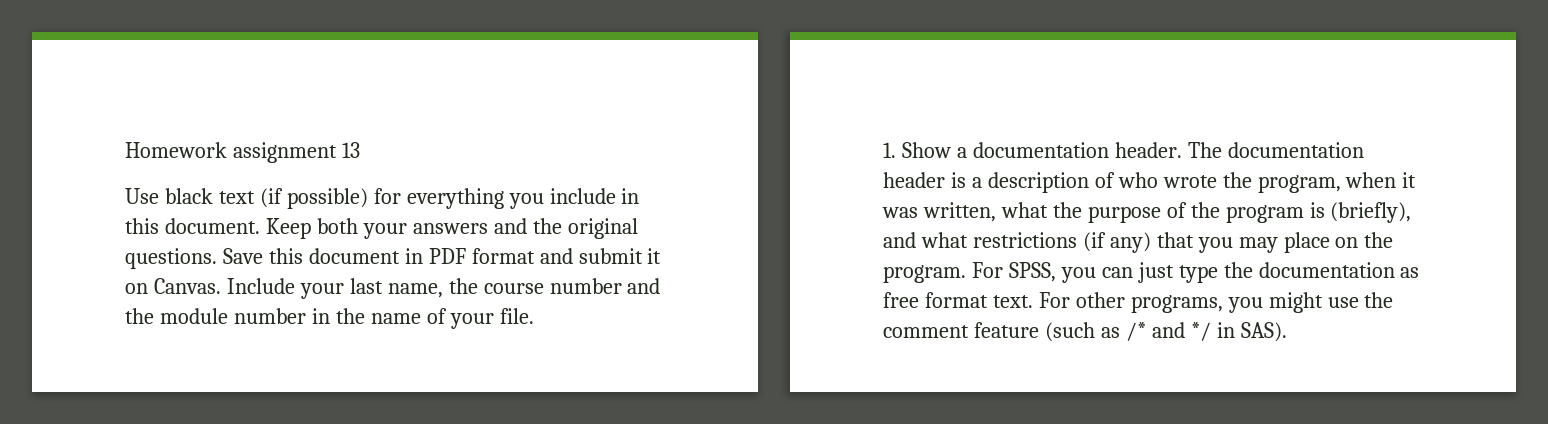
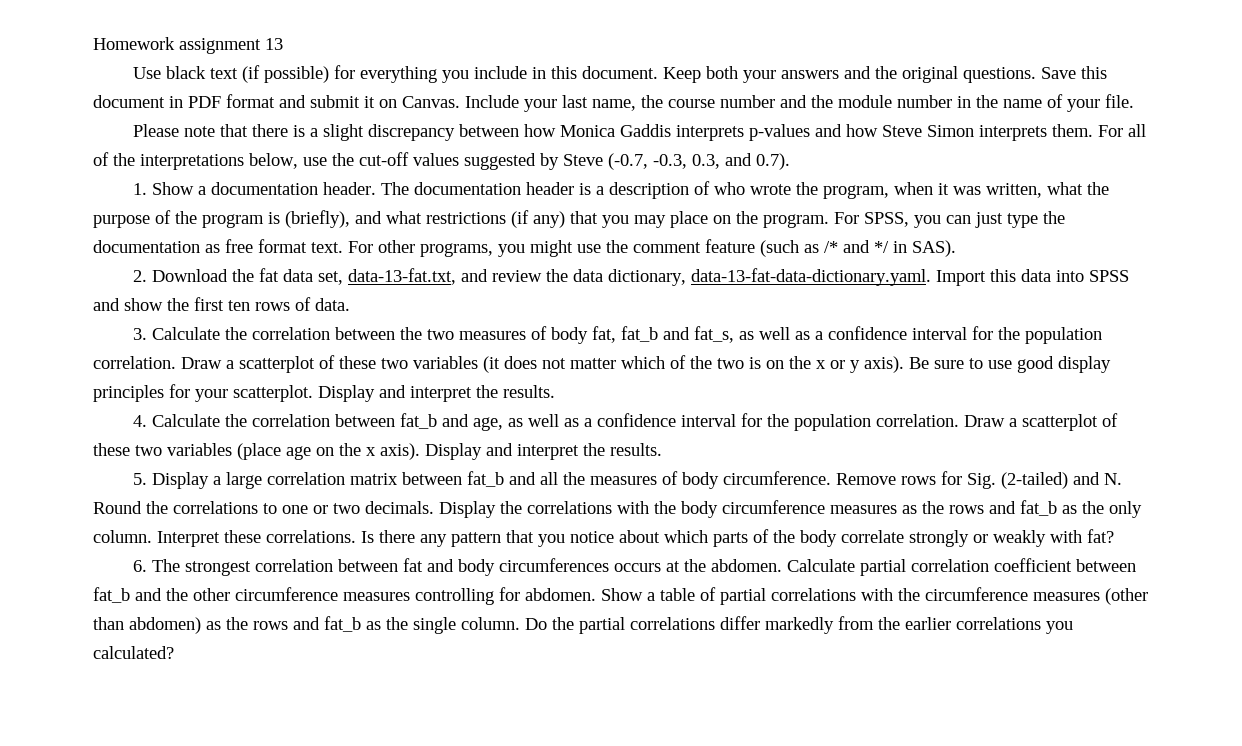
(534, 316) none -> [133,124,1147,141] [93,152,790,170] // Please note that there is a slight discrepancy between how Monica Gaddis interprets p-values and how Steve Simon interprets them. For all of the interpretations below, use the cut-off values suggested by Steve (-0.7, -0.3, 0.3, and 0.7).
(1287, 332) none -> [133,268,1130,286] [93,297,350,311] [133,326,1103,344] [93,355,1111,373] [93,384,555,402] [133,413,1119,431] [93,443,662,460] [133,471,1123,489] [93,500,1142,518] [93,529,1114,547] [133,558,1137,576] [93,587,1148,605] [93,616,1073,634] [93,646,174,659] // 2. Download the fat data set, data-13-fat.txt, and review the data dictionary, data-13-fat-data-dictionary.yaml. Import this data into SPSS and show the first ten rows of data. // 3. Calculate the correlation between the two measures of body fat, fat_b and fat_s, as well as a confidence interval for the population correlation. Draw a scatterplot of these two variables (it does not matter which of the two is on the x or y axis). Be sure to use good display principles for your scatterplot. Display and interpret the results. // 4. Calculate the correlation between fat_b and age, as well as a confidence interval for the population correlation. Draw a scatterplot of these two variables (place age on the x axis). Display and interpret the results. // 5. Display a large correlation matrix between fat_b and all the measures of body circumference. Remove rows for Sig. (2-tailed) and N. Round the correlations to one or two decimals. Display the correlations with the body circumference measures as the rows and fat_b as the only column. Interpret these correlations. Is there any pattern that you notice about which parts of the body correlate strongly or weakly with fat? // 6. The strongest correlation between fat and body circumferences occurs at the abdomen. Calculate partial correlation coefficient between fat_b and the other circumference measures controlling for abdomen. Show a table of partial correlations with the circumference measures (other than abdomen) as the rows and fat_b as the single column. Do the partial correlations differ markedly from the earlier correlations you calculated?

